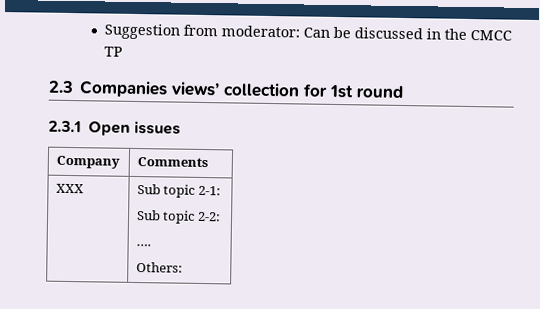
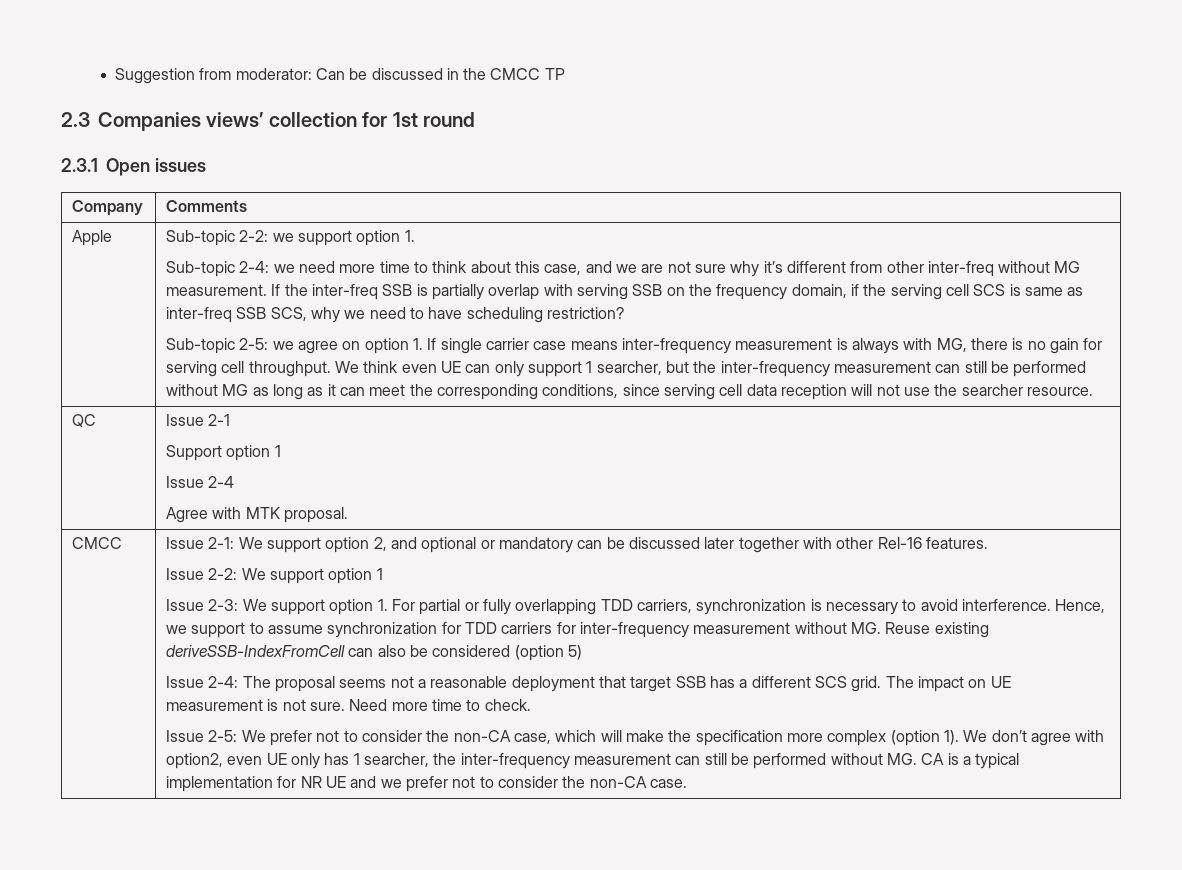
[55,183,84,194] [136,184,221,198] [136,209,221,224] [135,243,151,247] [135,261,183,273] XXX | Sub topic 2-1: // Sub topic 2-2: // …. // Others: -> [72,230,113,246] [166,230,415,246] [166,261,1081,277] [166,284,1084,300] [166,307,624,323] [166,338,1103,354] [166,361,1087,377] [166,384,1093,400] [72,414,97,427] [166,414,231,426] [166,445,281,461] [166,476,235,488] [166,507,349,523] [72,537,123,549] [166,537,988,553] [166,568,383,584] [166,599,1106,615] [166,622,989,638] [166,645,583,661] [166,676,1011,692] [166,699,531,711] [166,730,1105,746] [166,753,1020,769] [166,776,687,792] Apple | Sub-topic 2-2: we support option 1. // Sub-topic 2-4: we need more time to think about this case, and we are not sure why it’s different from other inter-freq without MG measurement. If the inter-freq SSB is partially overlap with serving SSB on the frequency domain, if the serving cell SCS is same as inter-freq SSB SCS, why we need to have scheduling restriction? // Sub-topic 2-5: we agree on option 1. If single carrier case means inter-frequency measurement is always with MG, there is no gain for serving cell throughput. We think even UE can only support 1 searcher, but the inter-frequency measurement can still be performed without MG as long as it can meet the corresponding conditions, since serving cell data reception will not use the searcher resource. // QC | Issue 2-1 // Support option 1 // Issue 2-4 // Agree with MTK proposal. // CMCC | Issue 2-1: We support option 2, and optional or mandatory can be discussed later together with other Rel-16 features. // Issue 2-2: We support option 1 // Issue 2-3: We support option 1. For partial or fully overlapping TDD carriers, synchronization is necessary to avoid interference. Hence, we support to assume synchronization for TDD carriers for inter-frequency measurement without MG. Reuse existing deriveSSB-IndexFromCell can also be considered (option 5) // Issue 2-4: The proposal seems not a reasonable deployment that target SSB has a different SCS grid. The impact on UE measurement is not sure. Need more time to check. // Issue 2-5: We prefer not to consider the non-CA case, which will make the specification more complex (option 1). We don’t agree with option2, even UE only has 1 searcher, the inter-frequency measurement can still be performed without MG. CA is a typical implementation for NR UE and we prefer not to consider the non-CA case.

